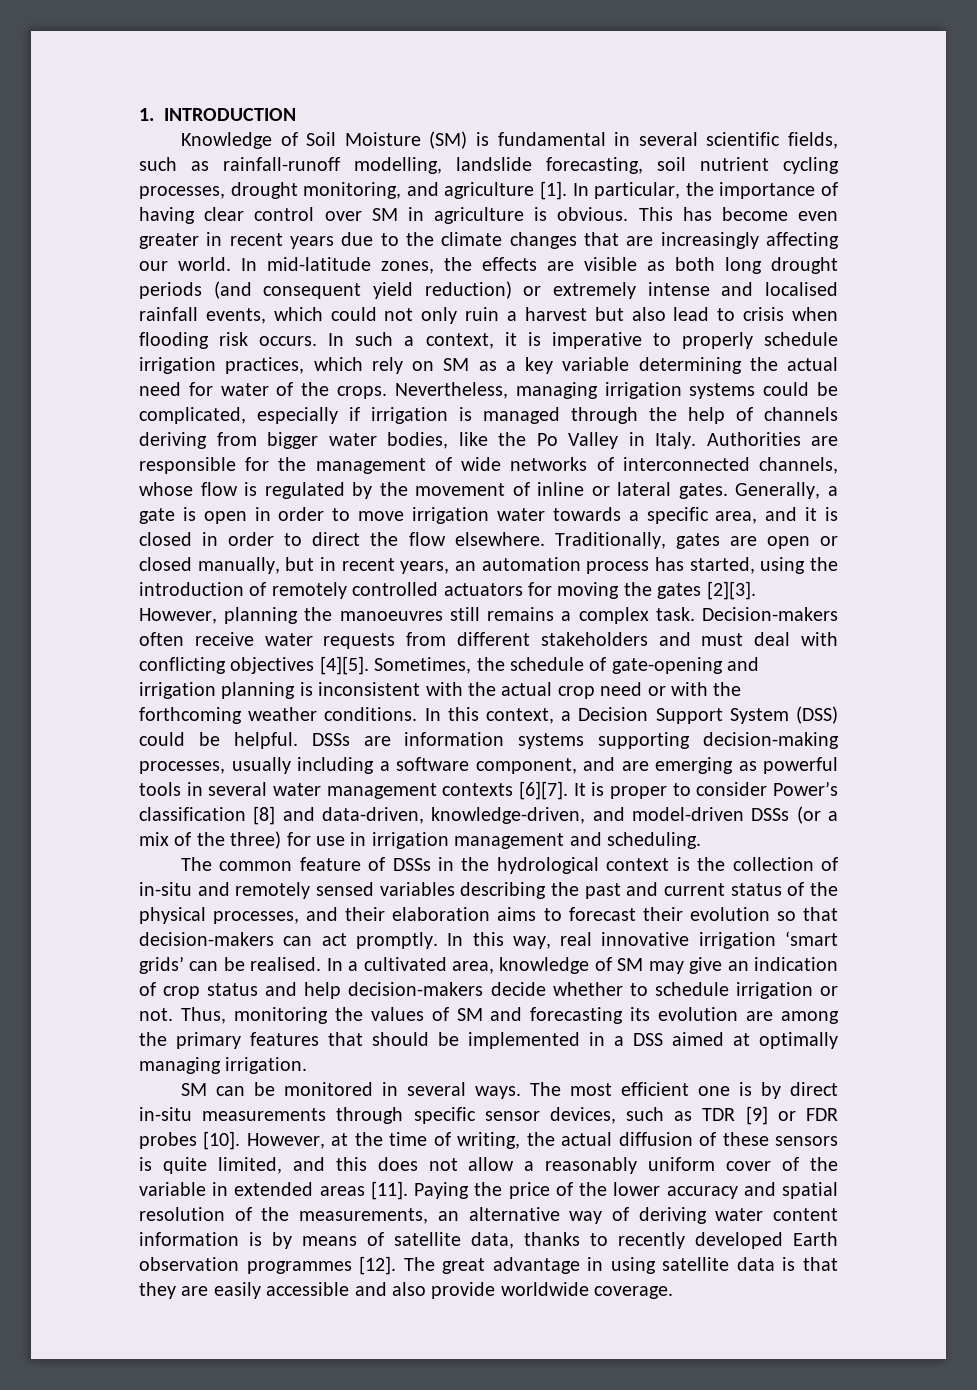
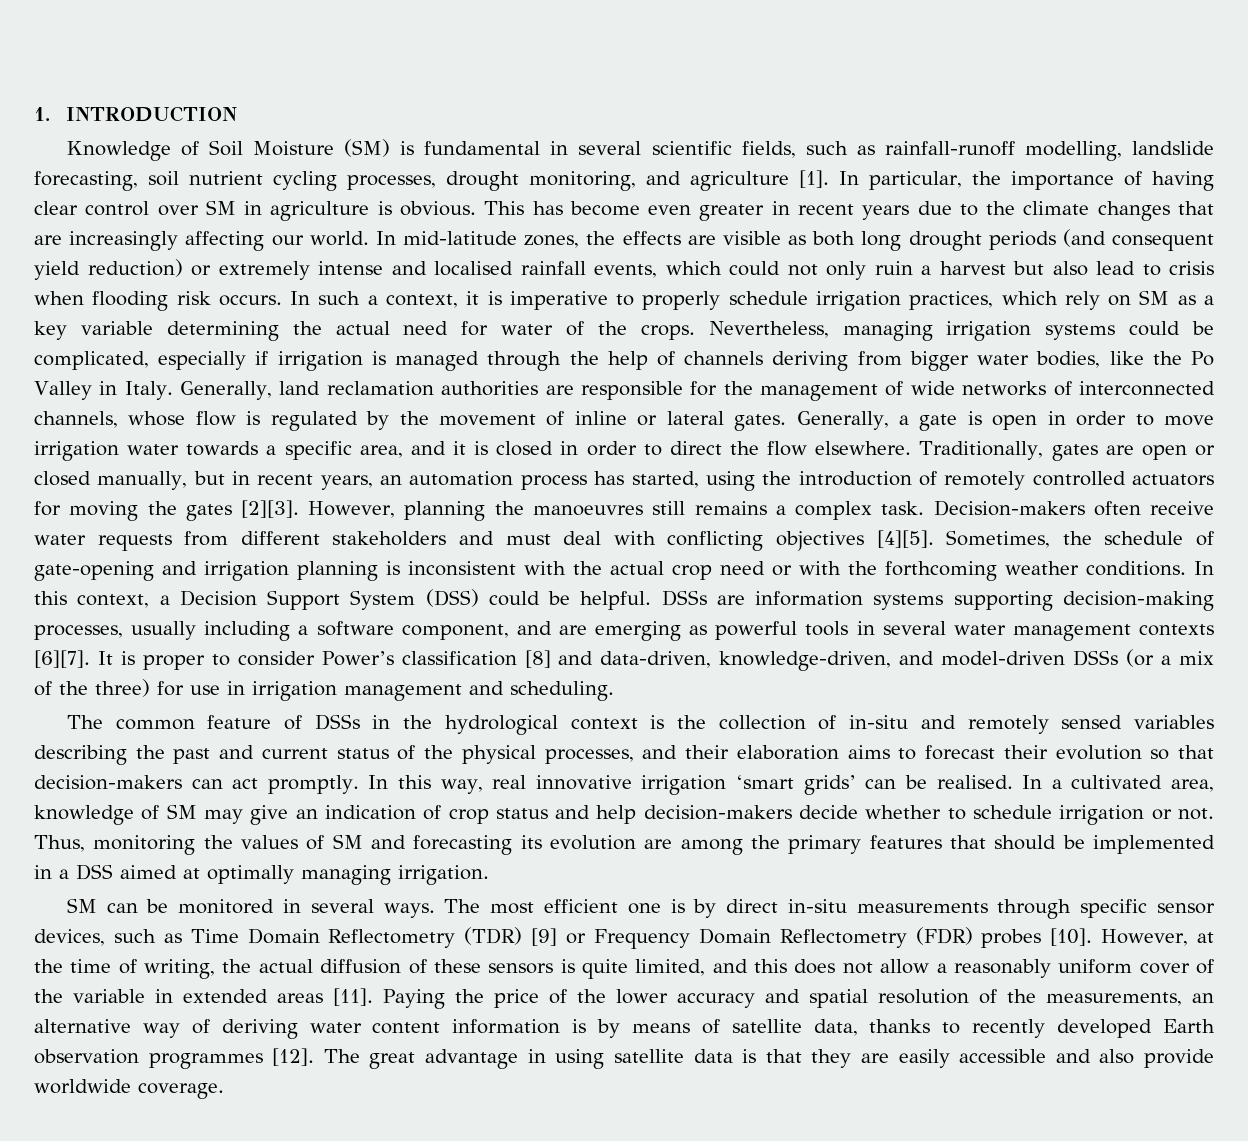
[706,432,801,446] Authorities -> [180,381,539,400] Generally, land reclamation authorities
[702,1106,838,1125] TDR [9] or FDR -> [190,927,973,949] Time Domain Reflectometry (TDR) [9] or Frequency Domain Reflectometry (FDR)

